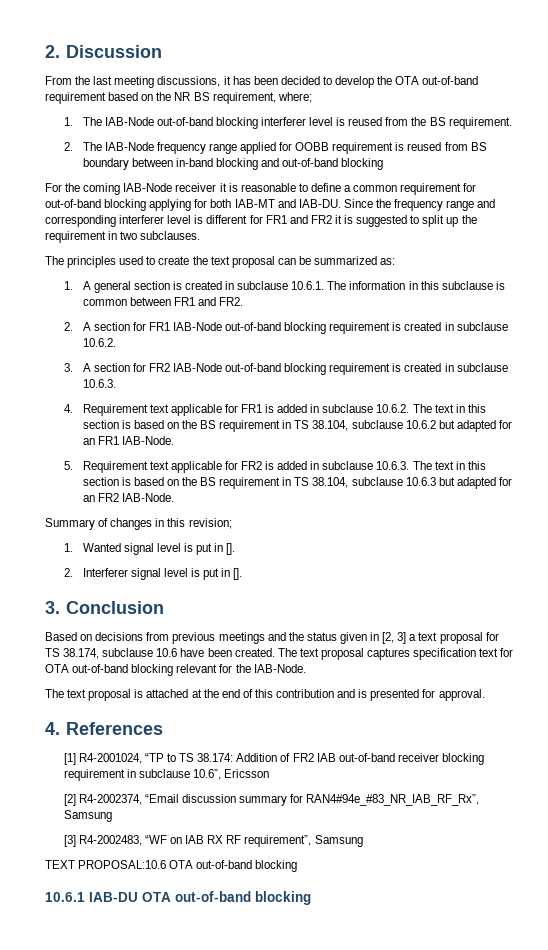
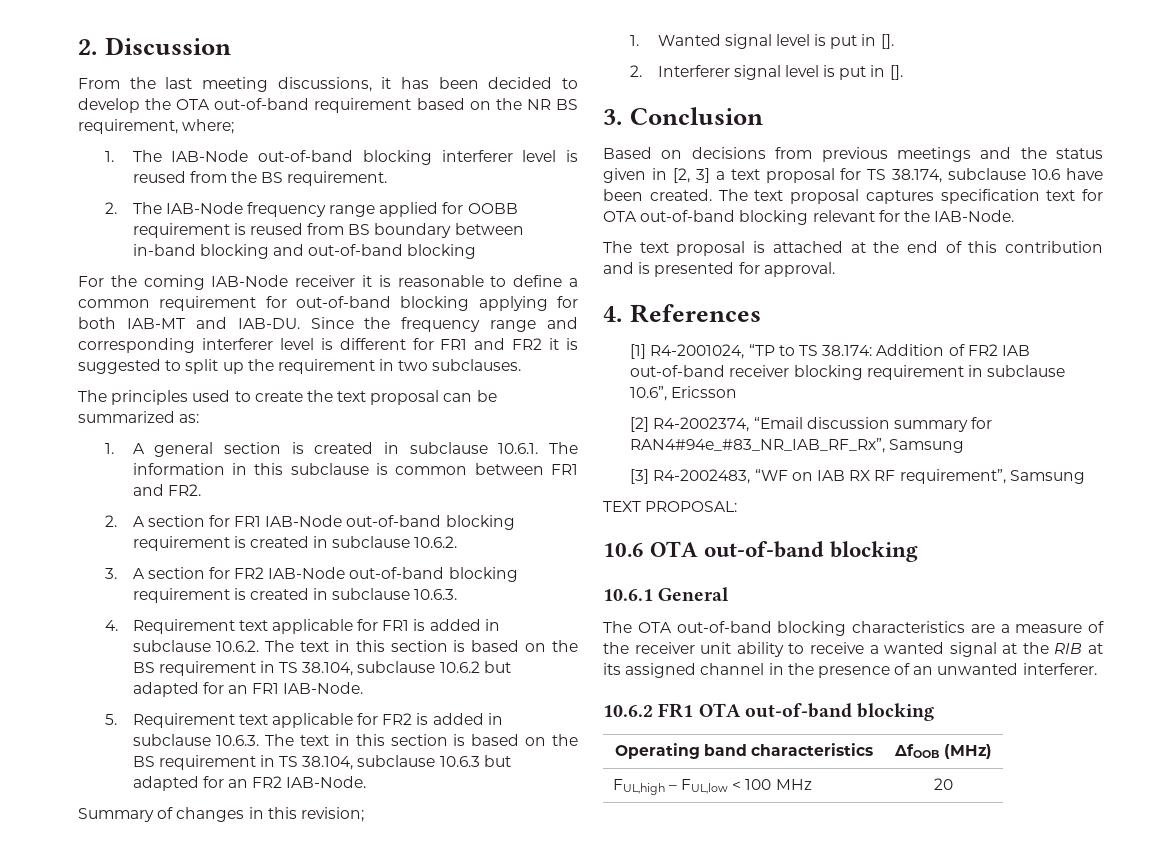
[78,860,167,869] PROPOSAL:10.6 -> [645,501,738,512] [603,543,644,557] PROPOSAL: // 10.6
[89,891,311,905] IAB-DU OTA out-of-band blocking -> [658,587,730,601] [603,621,1104,636] [603,642,1103,657] [603,663,1097,678] [603,703,935,721] [614,743,874,759] [894,744,992,759] [612,779,812,795] [934,778,953,790] General // The OTA out-of-band blocking characteristics are a measure of the receiver unit ability to receive a wanted signal at the RIB at its assigned channel in the presence of an unwanted interferer. // 10.6.2 FR1 OTA out-of-band blocking // Operating band characteristics | ΔfOOB (MHz) // FUL,high – FUL,low < 100 MHz | 20

